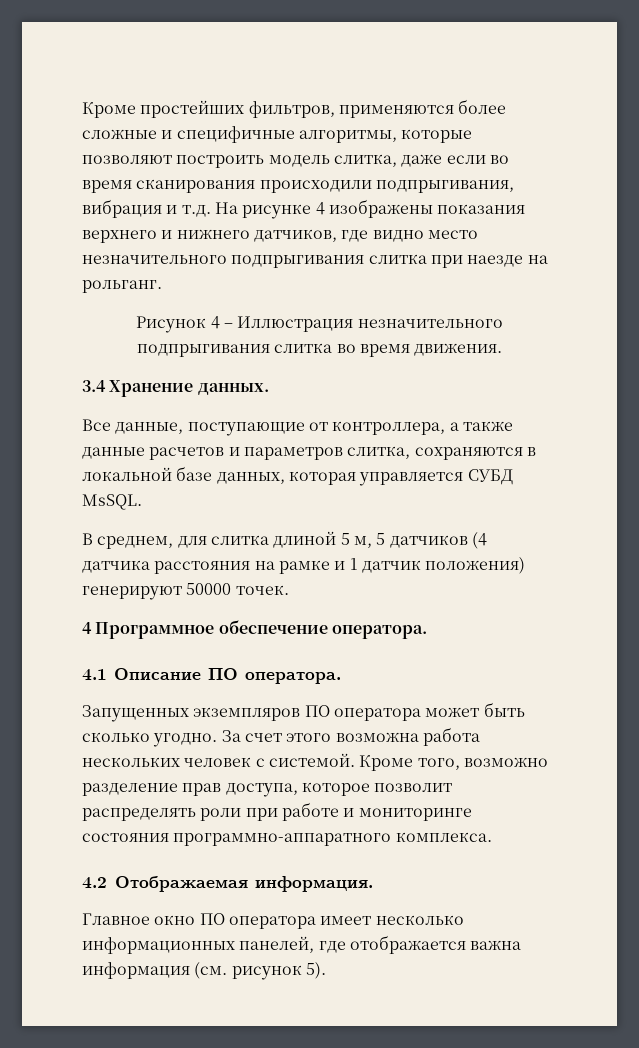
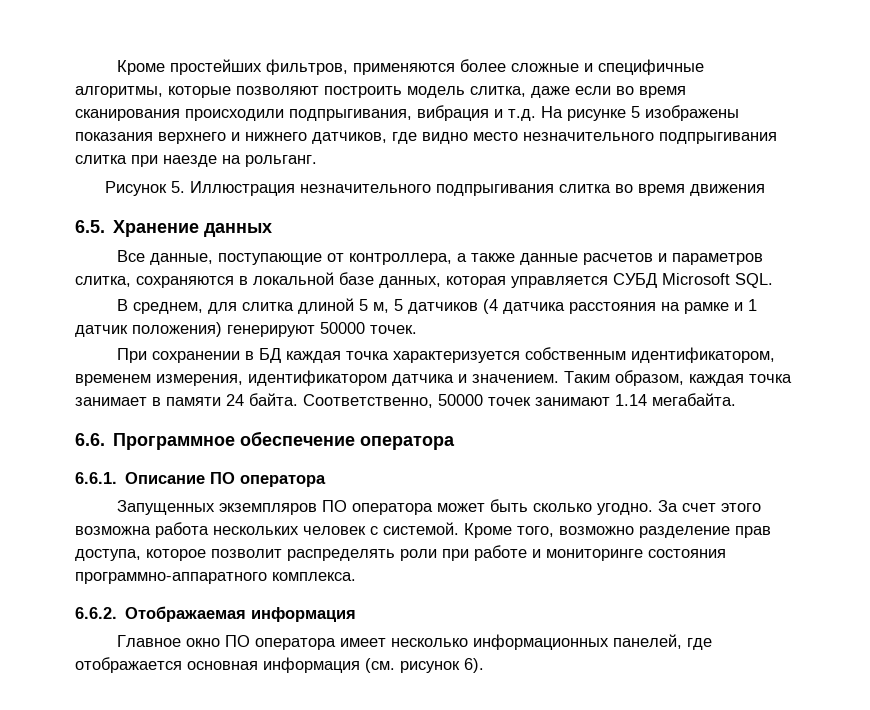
[315,202,325,215] 4 -> [631,106,640,118] 5
[210,316,233,329] 4 – -> [171,181,185,193] 5.
[414,343,503,356] [82,380,269,397] движения. // 3.4 Хранение данных. -> [690,184,765,196] [75,220,273,237] движения // 6.5. Хранение данных
[82,494,142,510] MsSQL. -> [662,273,773,288] Microsoft SQL.
[82,620,427,639] [82,669,107,681] 4 Программное обеспечение оператора. // 4.1 -> [116,347,775,363] [75,370,792,386] [75,393,736,408] [75,431,456,450] [75,472,117,484] При сохранении в БД каждая точка характеризуется собственным идентификатором, временем измерения, идентификатором датчика и значением. Таким образом, каждая точка занимает в памяти 24 байта. Соответственно, 50000 точек занимают 1.14 мегабайта. // 6.6. Программное обеспечение оператора // 6.6.1.
[245,672,341,684] оператора. -> [240,475,327,487] оператора
[82,876,373,892] 4.2 Отображаемая информация. -> [75,606,357,622] 6.6.2. Отображаемая информация
[470,940,522,950] важна -> [187,661,258,670] основная
[305,962,326,979] 5). -> [464,658,484,673] 6).

